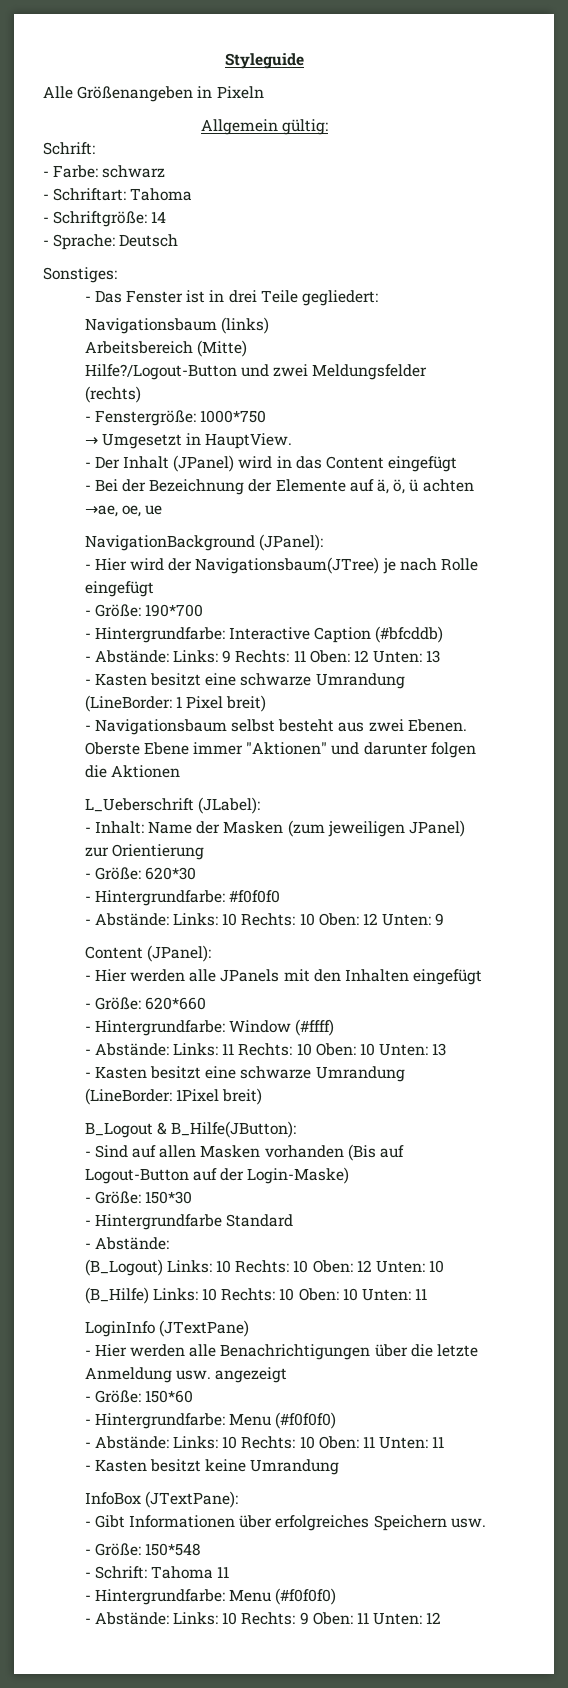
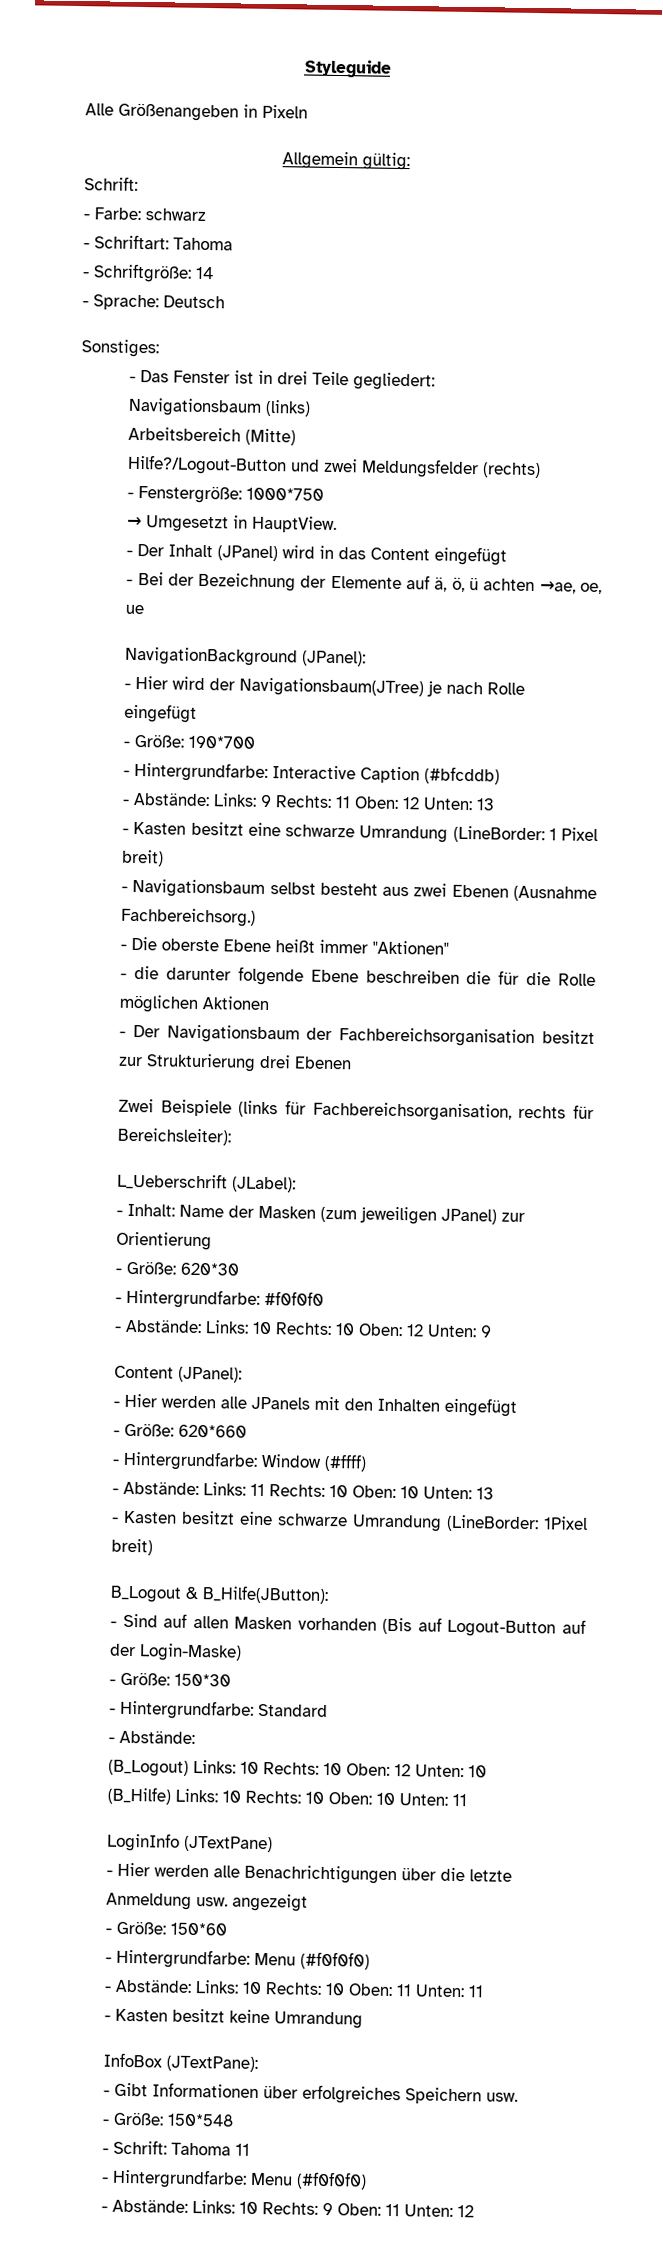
[407,719,467,732] [84,742,476,758] [84,765,180,778] Ebenen. Oberste Ebene immer "Aktionen" und darunter folgen die Aktionen -> [451,884,597,902] [121,907,257,927] [120,936,450,955] [120,965,597,987] [119,994,271,1013] [119,1024,595,1048] [118,1053,353,1072] [118,1098,594,1122] [117,1127,232,1146] Ebenen (Ausnahme Fachbereichsorg.) // - Die oberste Ebene heißt immer "Aktionen" // - die darunter folgende Ebene beschreiben die für die Rolle möglichen Aktionen // - Der Navigationsbaum der Fachbereichsorganisation besitzt zur Strukturierung drei Ebenen // Zwei Beispiele (links für Fachbereichsorganisation, rechts für Bereichsleiter):
[94,1214,222,1230] Hintergrundfarbe -> [120,1699,255,1720] Hintergrundfarbe:

